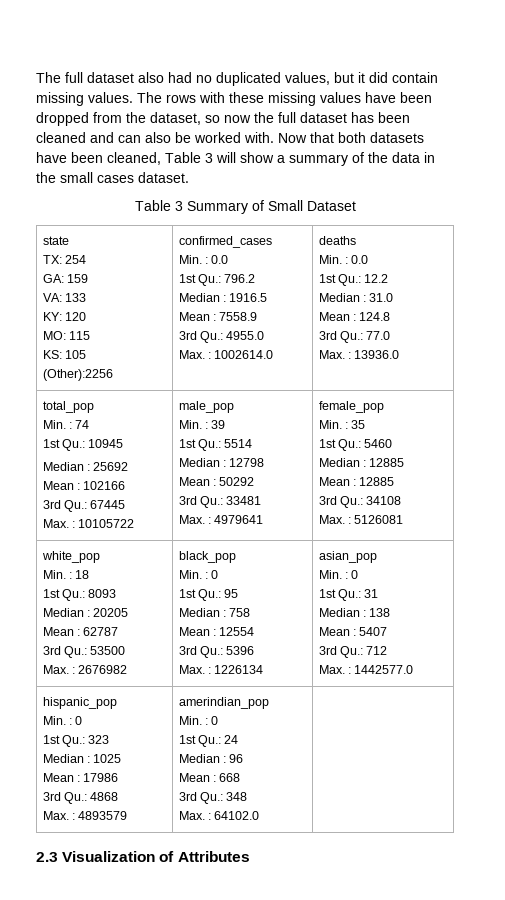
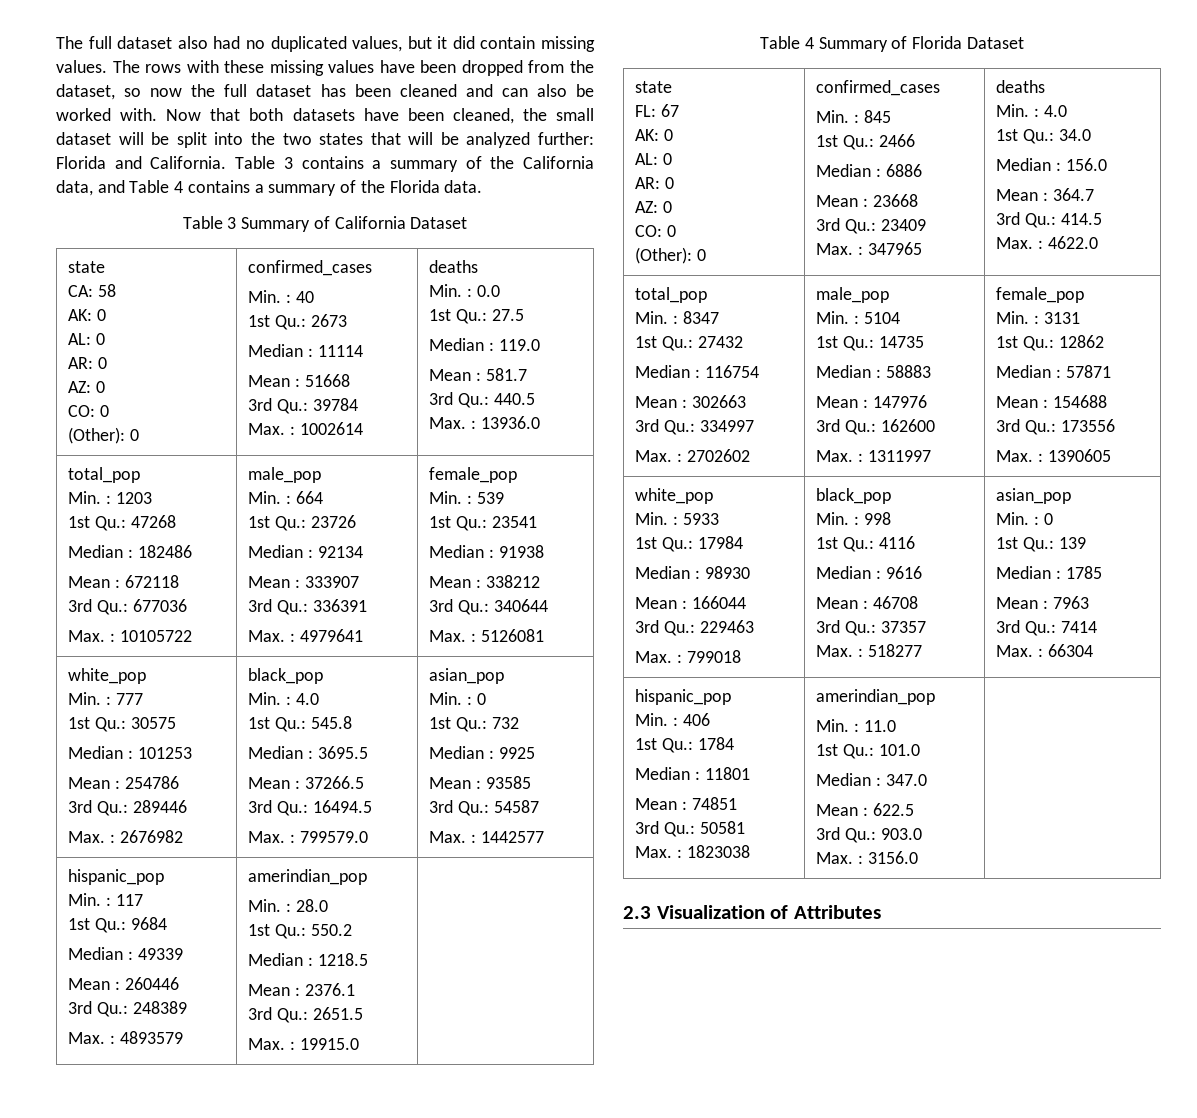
[165,152,435,166] [36,172,189,183] Table 3 will show a summary of the data in the small cases dataset. -> [522,108,595,121] [56,132,594,148] [56,156,594,172] [56,180,483,196] the small dataset will be split into the two states that will be analyzed further: Florida and California. Table 3 contains a summary of the California data, and Table 4 contains a summary of the Florida data.
[267,200,356,211] [42,236,69,245] [42,255,86,264] [42,274,88,283] [42,293,86,302] [42,312,86,321] [42,331,90,340] [42,350,86,359] [42,369,113,381] [178,236,272,248] [178,255,229,264] [178,274,256,286] [178,293,268,302] [178,312,258,321] [178,331,265,343] [178,350,274,359] Small Dataset // state // TX: 254 // GA: 159 // VA: 133 // KY: 120 // MO: 115 // KS: 105 // (Other):2256 | confirmed_cases // Min. : 0.0 // 1st Qu.: 796.2 // Median : 1916.5 // Mean : 7558.9 // 3rd Qu.: 4955.0 // Max. : 1002614.0 -> [334,216,468,229] [68,261,106,273] [68,284,116,297] [68,309,106,321] [68,333,105,345] [68,357,107,369] [68,381,105,393] [68,405,109,417] [68,427,139,444] [248,260,373,276] [248,290,314,303] [248,314,347,330] [248,344,363,357] [248,374,350,387] [248,398,358,414] [248,422,363,435] California Dataset // state // CA: 58 // AK: 0 // AL: 0 // AR: 0 // AZ: 0 // CO: 0 // (Other): 0 | confirmed_cases // Min. : 40 // 1st Qu.: 2673 // Median : 11114 // Mean : 51668 // 3rd Qu.: 39784 // Max. : 1002614
[364,274,389,283] [318,293,394,302] [318,312,391,321] [318,331,391,343] 12.2 // Median : 31.0 // Mean : 124.8 // 3rd Qu.: 77.0 -> [491,309,524,321] [429,338,540,351] [429,368,527,381] [429,392,535,408] 27.5 // Median : 119.0 // Mean : 581.7 // 3rd Qu.: 440.5
[75,420,90,429] [42,439,124,451] [42,462,129,471] [42,481,126,490] [42,500,126,512] 74 // 1st Qu.: 10945 // Median : 25692 // Mean : 102166 // 3rd Qu.: 67445 -> [115,492,152,504] [68,515,176,531] [68,545,192,558] [68,575,179,588] [68,599,187,615] 1203 // 1st Qu.: 47268 // Median : 182486 // Mean : 672118 // 3rd Qu.: 677036
[211,420,226,429] [178,439,253,451] [178,458,265,467] [178,477,255,486] [178,496,262,508] 39 // 1st Qu.: 5514 // Median : 12798 // Mean : 50292 // 3rd Qu.: 33481 -> [295,491,323,504] [248,515,356,531] [248,545,363,558] [248,576,359,588] [248,599,367,615] 664 // 1st Qu.: 23726 // Median : 92134 // Mean : 333907 // 3rd Qu.: 336391
[351,420,366,429] [318,439,393,451] [318,458,405,467] [318,477,395,486] [318,496,402,508] 35 // 1st Qu.: 5460 // Median : 12885 // Mean : 12885 // 3rd Qu.: 34108 -> [476,492,504,504] [429,516,537,531] [429,545,544,558] [429,575,540,588] [429,599,548,615] 539 // 1st Qu.: 23541 // Median : 91938 // Mean : 338212 // 3rd Qu.: 340644
[75,570,90,579] [42,589,117,601] [42,608,129,617] [42,627,119,636] [42,646,126,658] 18 // 1st Qu.: 8093 // Median : 20205 // Mean : 62787 // 3rd Qu.: 53500 -> [115,693,143,705] [68,717,176,732] [68,746,192,759] [68,776,179,789] [68,800,187,816] 777 // 1st Qu.: 30575 // Median : 101253 // Mean : 254786 // 3rd Qu.: 289446
[211,570,219,579] [178,589,239,601] [178,608,251,617] [178,627,255,636] [178,646,255,658] [178,665,264,674] [318,551,377,563] [318,570,359,579] [318,589,379,601] [318,608,391,617] [318,627,388,636] [318,646,388,658] [318,665,414,674] [42,697,117,709] [42,716,83,725] [42,735,110,747] [42,754,122,763] [42,773,119,782] [42,792,119,804] 0 // 1st Qu.: 95 // Median : 758 // Mean : 12554 // 3rd Qu.: 5396 // Max. : 1226134 | asian_pop // Min. : 0 // 1st Qu.: 31 // Median : 138 // Mean : 5407 // 3rd Qu.: 712 // Max. : 1442577.0 // hispanic_pop // Min. : 0 // 1st Qu.: 323 // Median : 1025 // Mean : 17986 // 3rd Qu.: 4868 -> [295,693,319,705] [248,716,352,732] [248,746,368,759] [248,776,364,789] [248,800,372,816] [248,831,368,843] [429,668,505,684] [429,692,486,705] [429,717,519,732] [429,746,535,759] [429,776,531,789] [429,800,539,816] [429,831,544,843] [68,869,165,885] [68,893,143,906] [68,917,167,933] [68,947,183,960] [68,977,179,990] [68,1001,187,1017] 4.0 // 1st Qu.: 545.8 // Median : 3695.5 // Mean : 37266.5 // 3rd Qu.: 16494.5 // Max. : 799579.0 | asian_pop // Min. : 0 // 1st Qu.: 732 // Median : 9925 // Mean : 93585 // 3rd Qu.: 54587 // Max. : 1442577 // hispanic_pop // Min. : 117 // 1st Qu.: 9684 // Median : 49339 // Mean : 260446 // 3rd Qu.: 248389
[178,716,219,725] [178,735,239,747] [178,754,244,763] [178,773,241,782] [178,792,248,804] [178,811,260,820] // Min. : 0 // 1st Qu.: 24 // Median : 96 // Mean : 668 // 3rd Qu.: 348 // Max. : 64102.0 -> [248,899,328,912] [248,924,352,939] [248,953,368,966] [248,983,355,996] [248,1007,363,1023] [248,1038,359,1050] [760,36,1024,52] [635,81,673,93] [635,104,679,117] [635,129,673,141] [635,153,672,165] [635,177,674,189] [635,201,672,213] [635,225,676,237] [635,247,706,264] [816,80,941,96] [816,110,891,123] [816,134,915,150] [816,164,922,177] [816,194,918,207] [816,218,926,234] [816,242,922,255] [996,80,1046,93] [996,104,1067,117] [996,129,1091,144] [996,158,1107,171] [996,188,1094,201] [996,212,1102,228] [996,236,1098,249] [635,287,708,303] [635,311,719,324] [635,336,743,351] [635,365,759,378] [635,395,746,408] [635,419,754,435] [635,449,750,462] [816,287,890,303] [816,311,900,324] [816,336,924,351] [816,365,931,378] [816,395,927,408] [816,419,935,435] [816,450,931,462] [996,287,1085,303] [996,311,1080,324] [996,335,1104,351] [996,365,1111,378] [996,395,1107,408] [996,419,1115,435] [996,449,1111,462] [635,488,714,504] [635,512,719,525] [635,536,743,552] [635,566,750,579] [635,596,746,609] [635,620,754,636] [635,650,741,663] [816,488,892,504] [816,512,891,525] [816,536,915,552] [816,566,922,579] [816,596,918,609] [816,620,926,636] [816,644,922,657] [996,488,1072,504] [996,512,1053,525] [996,537,1086,552] [996,566,1102,579] [996,596,1089,609] [996,620,1097,636] [996,644,1093,657] [635,689,732,705] [635,713,710,726] [635,737,734,753] [635,767,750,780] [635,797,737,810] [635,821,745,837] [635,845,750,858] [816,689,936,705] [816,719,896,732] [816,744,920,759] [816,773,927,786] [816,803,914,816] [816,827,922,843] [816,851,918,864] // Min. : 28.0 // 1st Qu.: 550.2 // Median : 1218.5 // Mean : 2376.1 // 3rd Qu.: 2651.5 // Max. : 19915.0 | // Table 4 Summary of Florida Dataset // state // FL: 67 // AK: 0 // AL: 0 // AR: 0 // AZ: 0 // CO: 0 // (Other): 0 | confirmed_cases // Min. : 845 // 1st Qu.: 2466 // Median : 6886 // Mean : 23668 // 3rd Qu.: 23409 // Max. : 347965 | deaths // Min. : 4.0 // 1st Qu.: 34.0 // Median : 156.0 // Mean : 364.7 // 3rd Qu.: 414.5 // Max. : 4622.0 // total_pop // Min. : 8347 // 1st Qu.: 27432 // Median : 116754 // Mean : 302663 // 3rd Qu.: 334997 // Max. : 2702602 | male_pop // Min. : 5104 // 1st Qu.: 14735 // Median : 58883 // Mean : 147976 // 3rd Qu.: 162600 // Max. : 1311997 | female_pop // Min. : 3131 // 1st Qu.: 12862 // Median : 57871 // Mean : 154688 // 3rd Qu.: 173556 // Max. : 1390605 // white_pop // Min. : 5933 // 1st Qu.: 17984 // Median : 98930 // Mean : 166044 // 3rd Qu.: 229463 // Max. : 799018 | black_pop // Min. : 998 // 1st Qu.: 4116 // Median : 9616 // Mean : 46708 // 3rd Qu.: 37357 // Max. : 518277 | asian_pop // Min. : 0 // 1st Qu.: 139 // Median : 1785 // Mean : 7963 // 3rd Qu.: 7414 // Max. : 66304 // hispanic_pop // Min. : 406 // 1st Qu.: 1784 // Median : 11801 // Mean : 74851 // 3rd Qu.: 50581 // Max. : 1823038 | amerindian_pop // Min. : 11.0 // 1st Qu.: 101.0 // Median : 347.0 // Mean : 622.5 // 3rd Qu.: 903.0 // Max. : 3156.0

